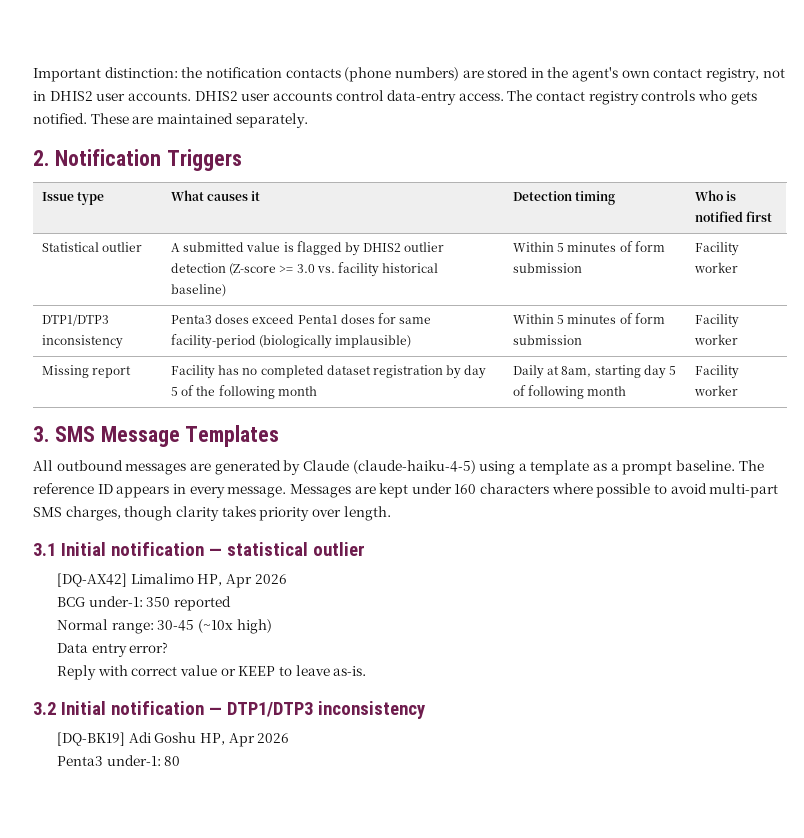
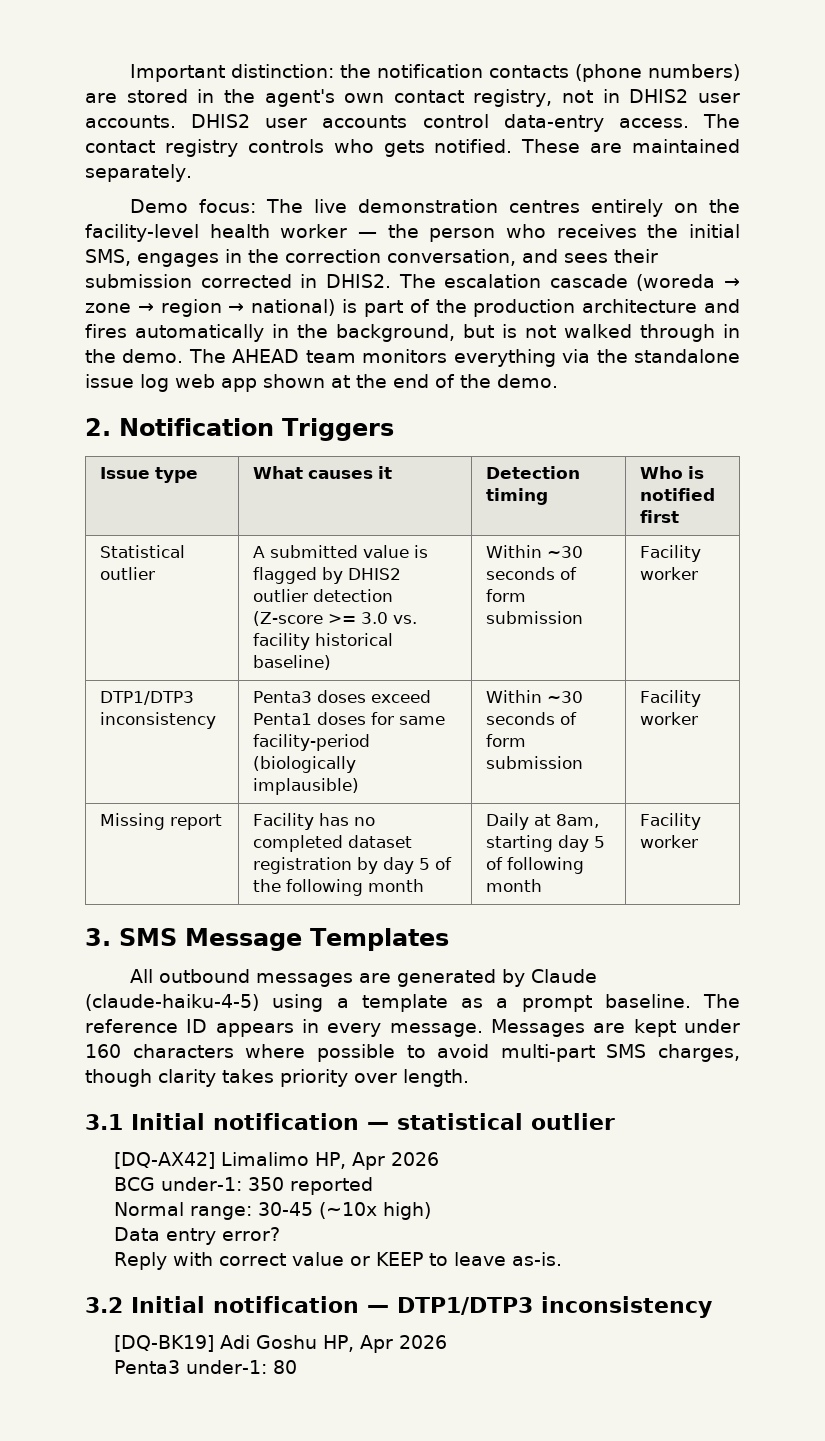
(308, 120) none -> [129,199,740,217] [85,224,740,242] [85,249,658,267] [85,274,740,291] [85,299,740,317] [85,324,740,342] [85,349,741,367] [85,374,558,392] // Demo focus: The live demonstration centres entirely on the facility-level health worker — the person who receives the initial SMS, engages in the correction conversation, and sees their submission corrected in DHIS2. The escalation cascade (woreda → zone → region → national) is part of the production architecture and fires automatically in the background, but is not walked through in the demo. The AHEAD team monitors everything via the standalone issue log web app shown at the end of the demo.
[557,242,617,252] 5 minutes -> [546,546,583,558] [485,567,555,580] ~30 seconds
[557,314,617,324] 5 minutes -> [546,691,583,703] [485,712,555,725] ~30 seconds

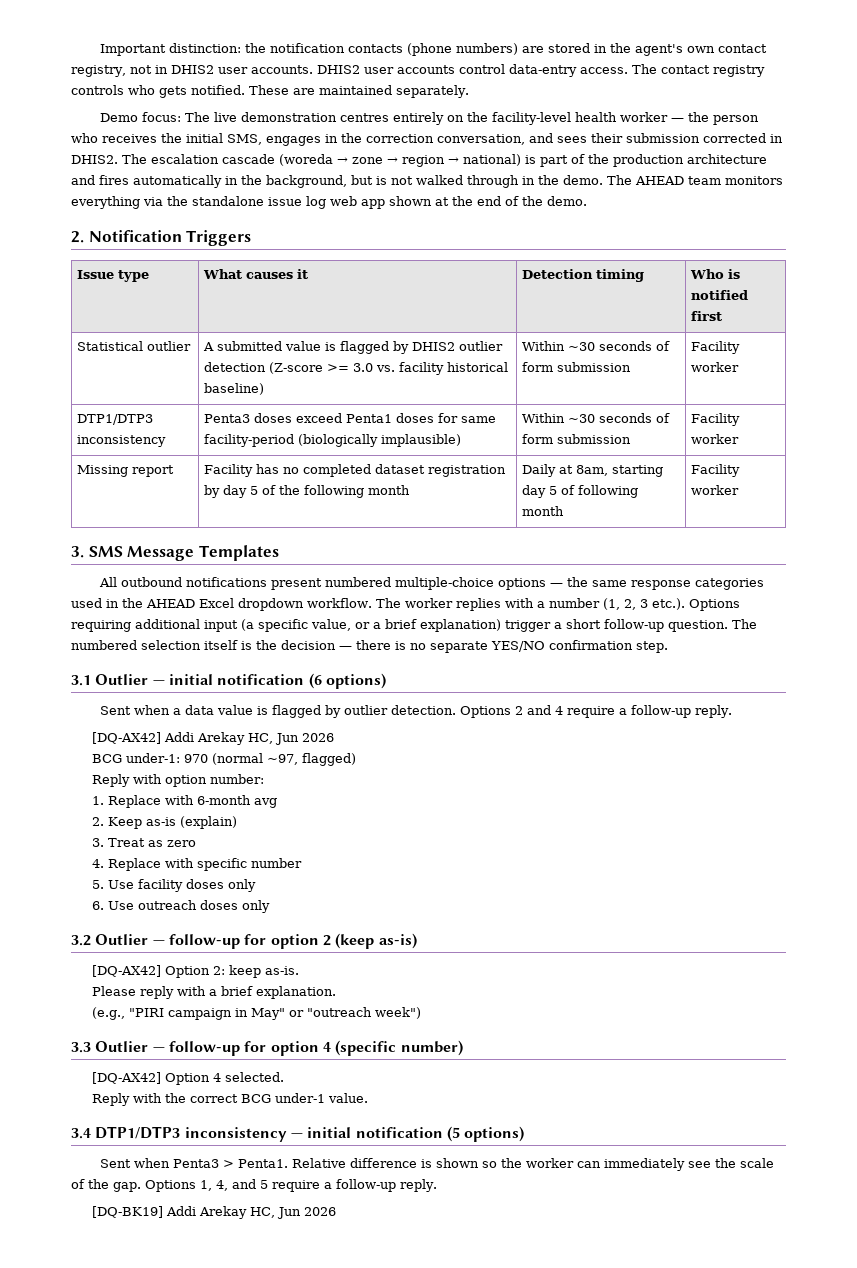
[255,969,597,987] [85,994,740,1012] [85,1019,741,1037] [85,1044,740,1062] [85,1069,469,1087] [85,1113,615,1130] [113,1152,439,1170] [113,1177,373,1195] [113,1202,431,1220] [113,1227,280,1245] [113,1252,562,1270] [85,1296,712,1318] [113,1335,447,1353] [113,1360,297,1374] messages are generated by Claude (claude-haiku-4-5) using a template as a prompt baseline. The reference ID appears in every message. Messages are kept under 160 characters where possible to avoid multi-part SMS charges, though clarity takes priority over length. // 3.1 Initial notification — statistical outlier // [DQ-AX42] Limalimo HP, Apr 2026 // BCG under-1: 350 reported // Normal range: 30-45 (~10x high) // Data entry error? // Reply with correct value or KEEP to leave as-is. // 3.2 Initial notification — DTP1/DTP3 inconsistency // [DQ-BK19] Adi Goshu HP, Apr 2026 // Penta3 under-1: 80 -> [185,577,764,590] [71,598,740,611] [71,619,757,632] [71,640,668,653] [71,673,386,689] [99,705,732,718] [91,732,334,745] [91,753,356,766] [91,774,264,787] [91,795,277,808] [91,816,237,829] [91,838,196,847] [91,858,302,871] [91,879,256,892] [91,900,270,913] [71,933,417,949] [91,965,299,978] [91,986,336,999] [91,1007,421,1020] [71,1040,463,1056] [91,1072,284,1085] [91,1093,368,1106] [71,1126,525,1142] [99,1158,774,1171] [71,1179,437,1192] [91,1206,336,1219] notifications present numbered multiple-choice options — the same response categories used in the AHEAD Excel dropdown workflow. The worker replies with a number (1, 2, 3 etc.). Options requiring additional input (a specific value, or a brief explanation) trigger a short follow-up question. The numbered selection itself is the decision — there is no separate YES/NO confirmation step. // 3.1 Outlier — initial notification (6 options) // Sent when a data value is flagged by outlier detection. Options 2 and 4 require a follow-up reply. // [DQ-AX42] Addi Arekay HC, Jun 2026 // BCG under-1: 970 (normal ~97, flagged) // Reply with option number: // 1. Replace with 6-month avg // 2. Keep as-is (explain) // 3. Treat as zero // 4. Replace with specific number // 5. Use facility doses only // 6. Use outreach doses only // 3.2 Outlier — follow-up for option 2 (keep as-is) // [DQ-AX42] Option 2: keep as-is. // Please reply with a brief explanation. // (e.g., "PIRI campaign in May" or "outreach week") // 3.3 Outlier — follow-up for option 4 (specific number) // [DQ-AX42] Option 4 selected. // Reply with the correct BCG under-1 value. // 3.4 DTP1/DTP3 inconsistency — initial notification (5 options) // Sent when Penta3 > Penta1. Relative difference is shown so the worker can immediately see the scale of the gap. Options 1, 4, and 5 require a follow-up reply. // [DQ-BK19] Addi Arekay HC, Jun 2026

